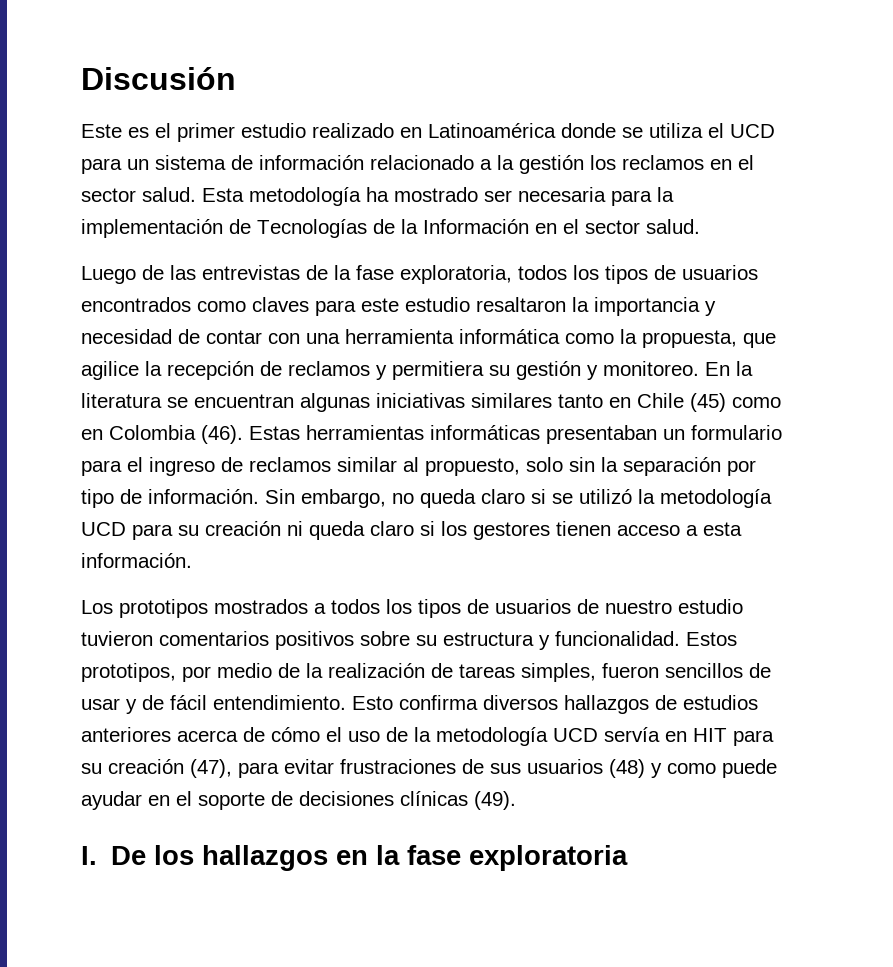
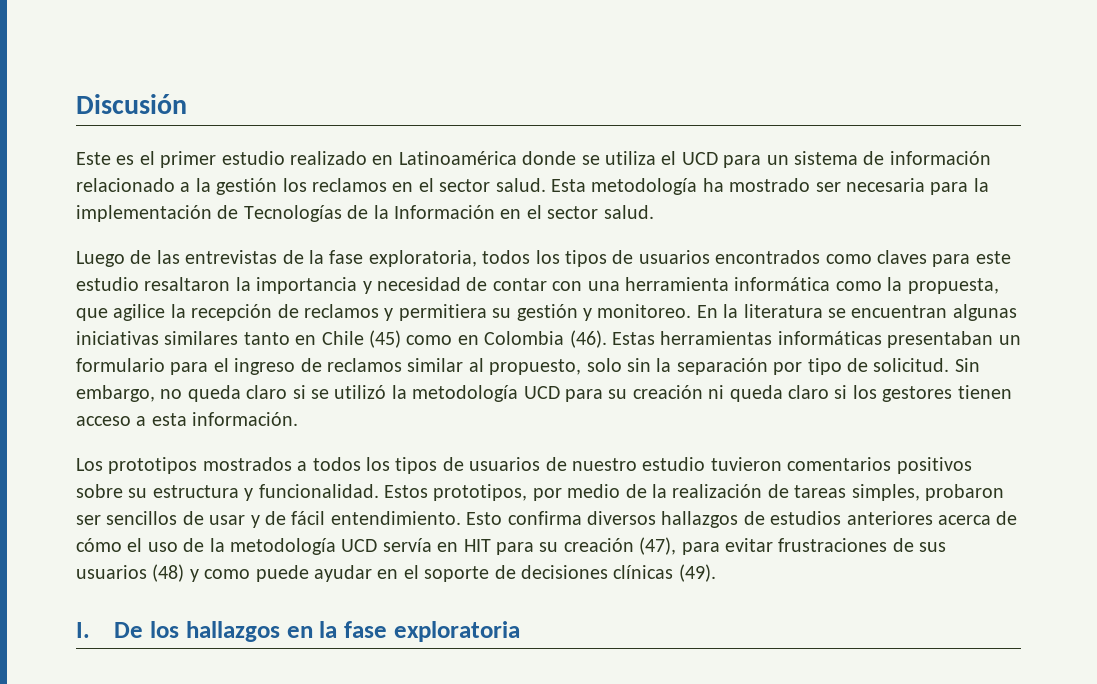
[148,489,259,504] información. -> [873,358,950,372] solicitud.
[602,663,659,678] fueron -> [924,484,1004,501] [76,515,101,525] probaron ser

